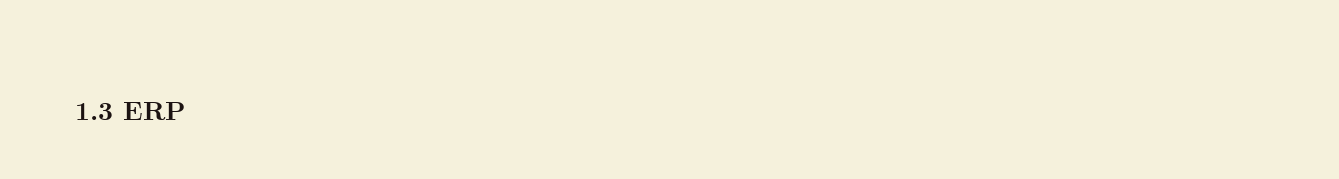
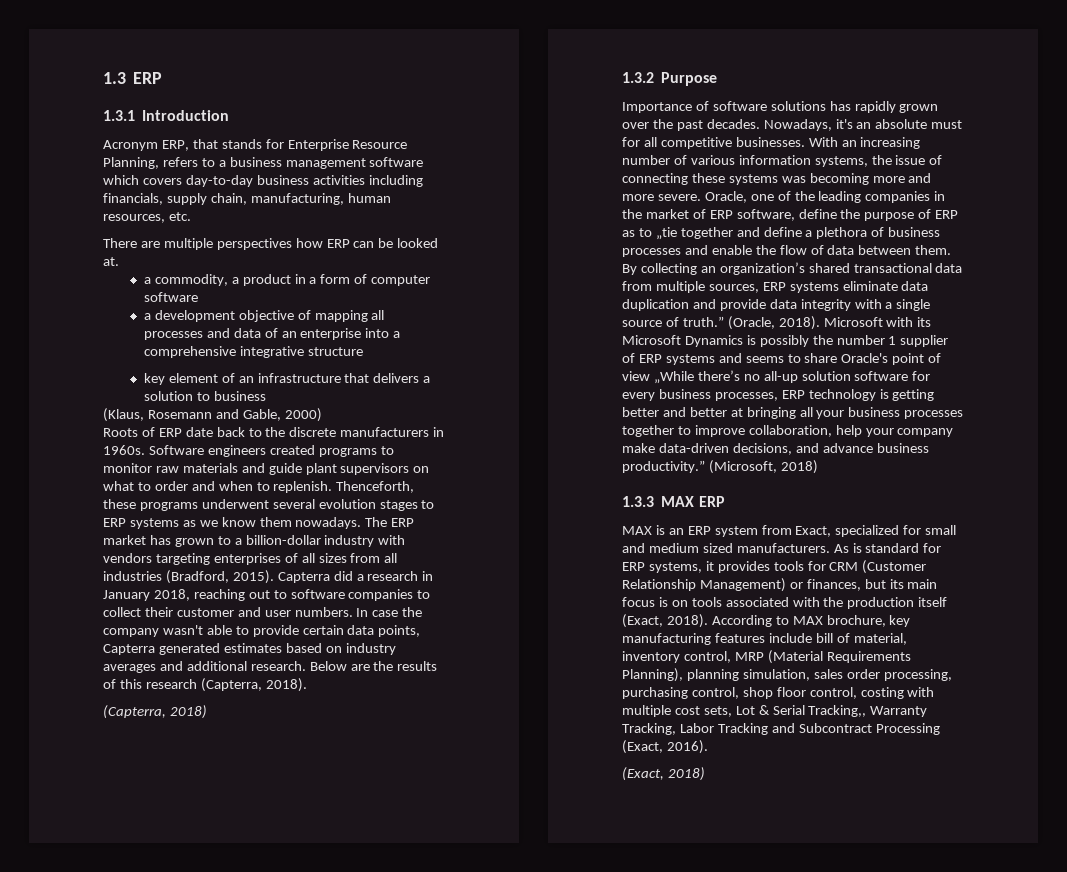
(186, 111) none -> [103,110,230,121] [103,139,408,151] [103,157,424,169] [103,175,423,187] [103,193,391,205] [103,212,191,223] [103,238,439,250] [103,257,119,266] [143,274,431,286] [143,292,198,302] [143,310,385,322] [143,328,401,340] [143,346,363,358] [143,373,431,385] [143,391,266,401] [103,408,322,422] [103,427,445,437] [103,445,394,457] [103,463,430,475] [103,481,415,493] [103,499,435,511] [103,517,415,529] [103,535,406,547] [103,553,398,565] [103,570,434,584] [103,589,431,601] [103,607,423,617] [103,625,421,637] [103,643,396,655] [103,661,438,673] [103,678,307,692] [103,705,207,719] [622,72,718,86] [622,101,939,113] [622,119,963,131] [622,137,921,149] [622,155,943,167] [622,173,932,185] [622,191,946,203] [622,209,959,221] [622,227,941,240] [622,245,952,257] [622,262,963,275] [622,281,929,293] [622,299,931,311] [622,316,932,330] [622,335,949,347] [622,353,942,365] [622,370,931,384] [622,389,935,401] [622,407,964,419] [622,425,954,437] [622,443,929,455] [622,460,818,474] [622,496,725,507] [622,525,957,537] [622,543,942,553] [622,560,927,574] [622,578,938,592] [622,597,948,609] [622,614,911,628] [622,633,907,645] [622,650,911,664] [622,668,952,682] [622,687,935,699] [622,705,928,717] [622,723,940,735] [622,740,708,754] [622,767,705,781] // 1.3.1 Introduction // Acronym ERP, that stands for Enterprise Resource Planning, refers to a business management software which covers day-to-day business activities including financials, supply chain, manufacturing, human resources, etc. // There are multiple perspectives how ERP can be looked at. // a commodity, a product in a form of computer software // a development objective of mapping all processes and data of an enterprise into a comprehensive integrative structure // key element of an infrastructure that delivers a solution to business // (Klaus, Rosemann and Gable, 2000) // Roots of ERP date back to the discrete manufacturers in 1960s. Software engineers created programs to monitor raw materials and guide plant supervisors on what to order and when to replenish. Thenceforth, these programs underwent several evolution stages to ERP systems as we know them nowadays. The ERP market has grown to a billion-dollar industry with vendors targeting enterprises of all sizes from all industries (Bradford, 2015). Capterra did a research in January 2018, reaching out to software companies to collect their customer and user numbers. In case the company wasn't able to provide certain data points, Capterra generated estimates based on industry averages and additional research. Below are the results of this research (Capterra, 2018). // (Capterra, 2018) // 1.3.2 Purpose // Importance of software solutions has rapidly grown over the past decades. Nowadays, it's an absolute must for all competitive businesses. With an increasing number of various information systems, the issue of connecting these systems was becoming more and more severe. Oracle, one of the leading companies in the market of ERP software, define the purpose of ERP as to „tie together and define a plethora of business processes and enable the flow of data between them. By collecting an organization’s shared transactional data from multiple sources, ERP systems eliminate data duplication and provide data integrity with a single source of truth.” (Oracle, 2018). Microsoft with its Microsoft Dynamics is possibly the number 1 supplier of ERP systems and seems to share Oracle's point of view „While there’s no all-up solution software for every business processes, ERP technology is getting better and better at bringing all your business processes together to improve collaboration, help your company make data-driven decisions, and advance business productivity.” (Microsoft, 2018) // 1.3.3 MAX ERP // MAX is an ERP system from Exact, specialized for small and medium sized manufacturers. As is standard for ERP systems, it provides tools for CRM (Customer Relationship Management) or finances, but its main focus is on tools associated with the production itself (Exact, 2018). According to MAX brochure, key manufacturing features include bill of material, inventory control, MRP (Material Requirements Planning), planning simulation, sales order processing, purchasing control, shop floor control, costing with multiple cost sets, Lot & Serial Tracking,, Warranty Tracking, Labor Tracking and Subcontract Processing (Exact, 2016). // (Exact, 2018)

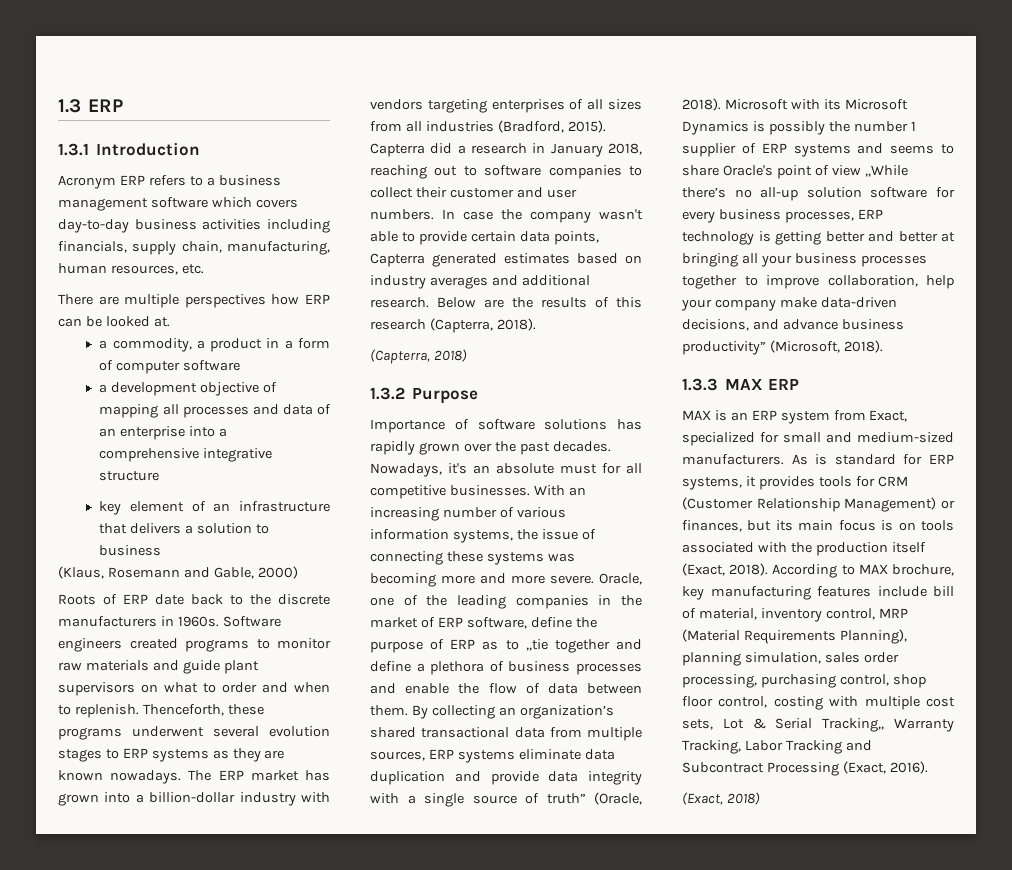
[161,139,408,151] [103,157,159,169] ERP, that stands for Enterprise Resource Planning, -> [119,175,145,185] ERP
[199,517,292,527] we know them -> [232,748,285,762] [58,770,103,781] they are known
[217,536,231,545] to -> [104,792,131,803] into
[682,316,724,327] truth.” -> [546,793,586,804] truth”
[622,460,818,474] productivity.” (Microsoft, 2018) -> [682,340,883,355] productivity” (Microsoft, 2018).
[648,543,733,553] medium sized -> [857,432,954,443] medium-sized

